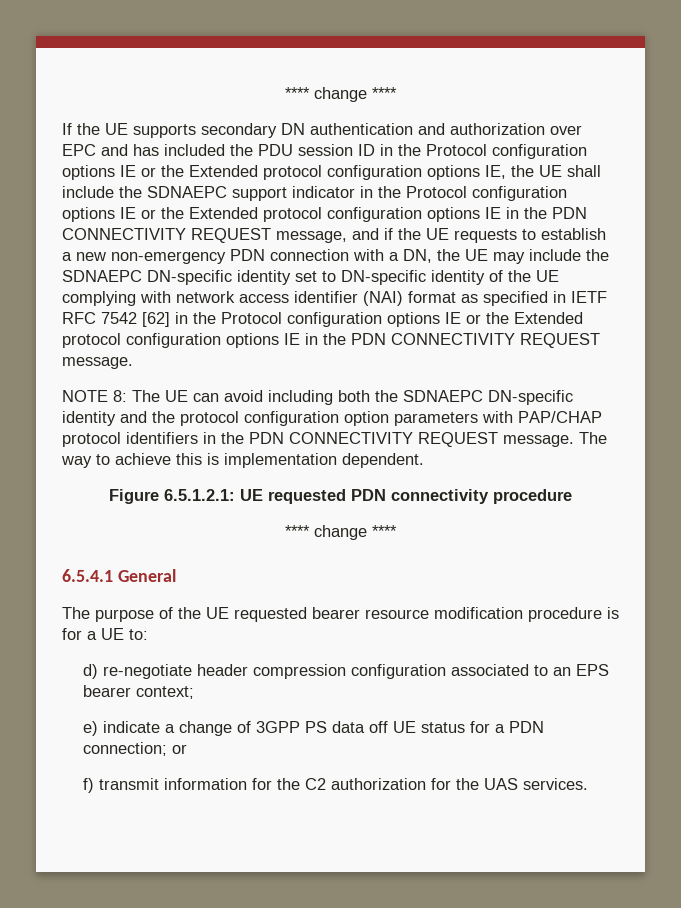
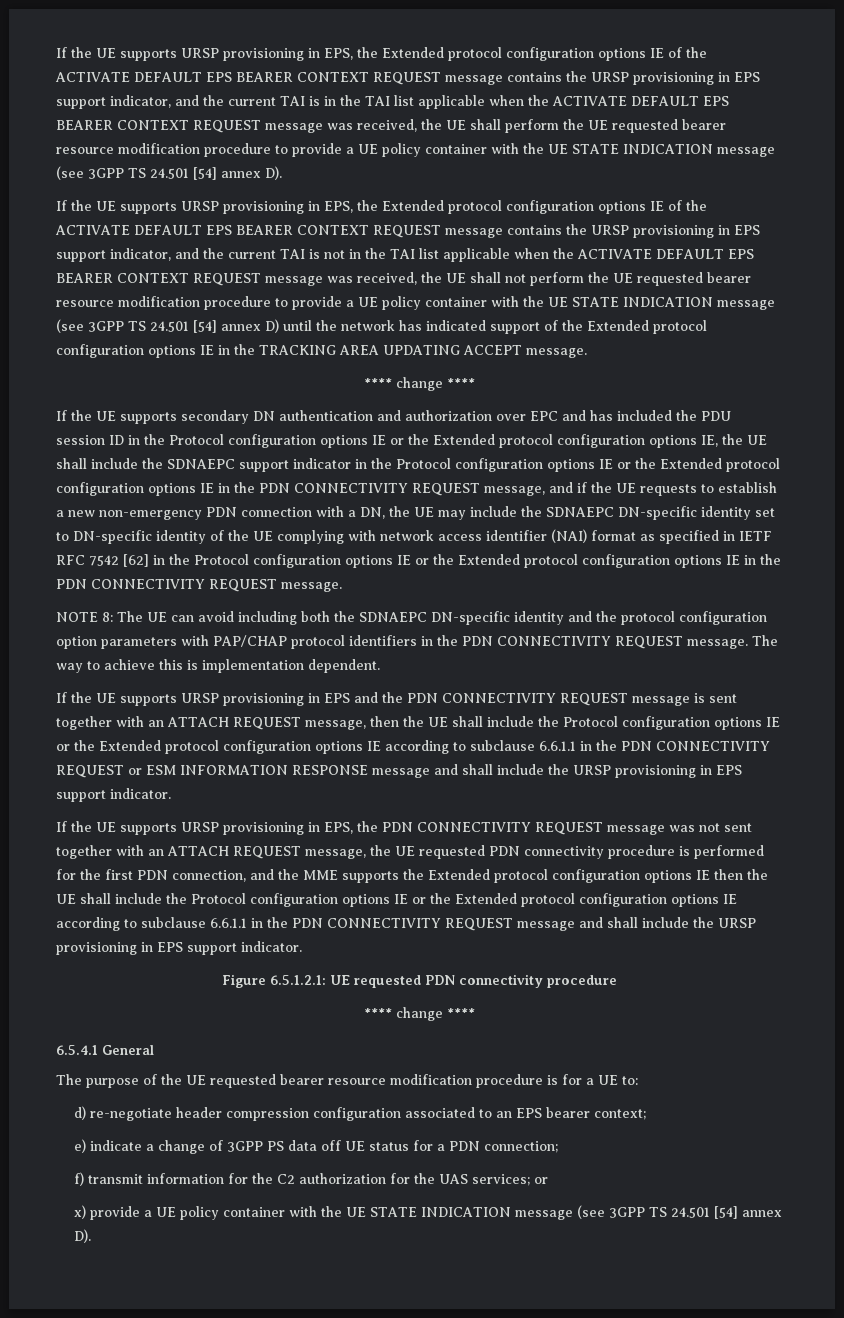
(285, 93) none -> [56,47,707,61] [55,71,760,85] [56,95,729,109] [56,119,726,133] [56,143,775,157] [56,166,282,180] [56,200,707,214] [55,224,760,238] [56,248,754,262] [56,272,751,286] [56,296,775,310] [56,319,707,334] [56,344,587,358] If the UE supports URSP provisioning in EPS, the Extended protocol configuration options IE of the ACTIVATE DEFAULT EPS BEARER CONTEXT REQUEST message contains the URSP provisioning in EPS support indicator, and the current TAI is in the TAI list applicable when the ACTIVATE DEFAULT EPS BEARER CONTEXT REQUEST message was received, the UE shall perform the UE requested bearer resource modification procedure to provide a UE policy container with the UE STATE INDICATION message (see 3GPP TS 24.501 [54] annex D). // If the UE supports URSP provisioning in EPS, the Extended protocol configuration options IE of the ACTIVATE DEFAULT EPS BEARER CONTEXT REQUEST message contains the URSP provisioning in EPS support indicator, and the current TAI is not in the TAI list applicable when the ACTIVATE DEFAULT EPS BEARER CONTEXT REQUEST message was received, the UE shall not perform the UE requested bearer resource modification procedure to provide a UE policy container with the UE STATE INDICATION message (see 3GPP TS 24.501 [54] annex D) until the network has indicated support of the Extended protocol configuration options IE in the TRACKING AREA UPDATING ACCEPT message. //
(424, 460) none -> [56,692,737,706] [56,716,780,730] [56,740,770,754] [56,764,742,778] [56,788,171,802] [56,821,752,835] [56,845,764,859] [56,869,768,883] [56,893,737,907] [56,917,756,931] [56,941,302,955] // If the UE supports URSP provisioning in EPS and the PDN CONNECTIVITY REQUEST message is sent together with an ATTACH REQUEST message, then the UE shall include the Protocol configuration options IE or the Extended protocol configuration options IE according to subclause 6.6.1.1 in the PDN CONNECTIVITY REQUEST or ESM INFORMATION RESPONSE message and shall include the URSP provisioning in EPS support indicator. // If the UE supports URSP provisioning in EPS, the PDN CONNECTIVITY REQUEST message was not sent together with an ATTACH REQUEST message, the UE requested PDN connectivity procedure is performed for the first PDN connection, and the MME supports the Extended protocol configuration options IE then the UE shall include the Protocol configuration options IE or the Extended protocol configuration options IE according to subclause 6.6.1.1 in the PDN CONNECTIVITY REQUEST message and shall include the URSP provisioning in EPS support indicator.
[171,744,187,754] or -> (559, 1147) none
[522,778,588,790] services. -> [472,1174,549,1186] [74,1205,783,1220] [74,1229,92,1243] services; or // x) provide a UE policy container with the UE STATE INDICATION message (see 3GPP TS 24.501 [54] annex D).

